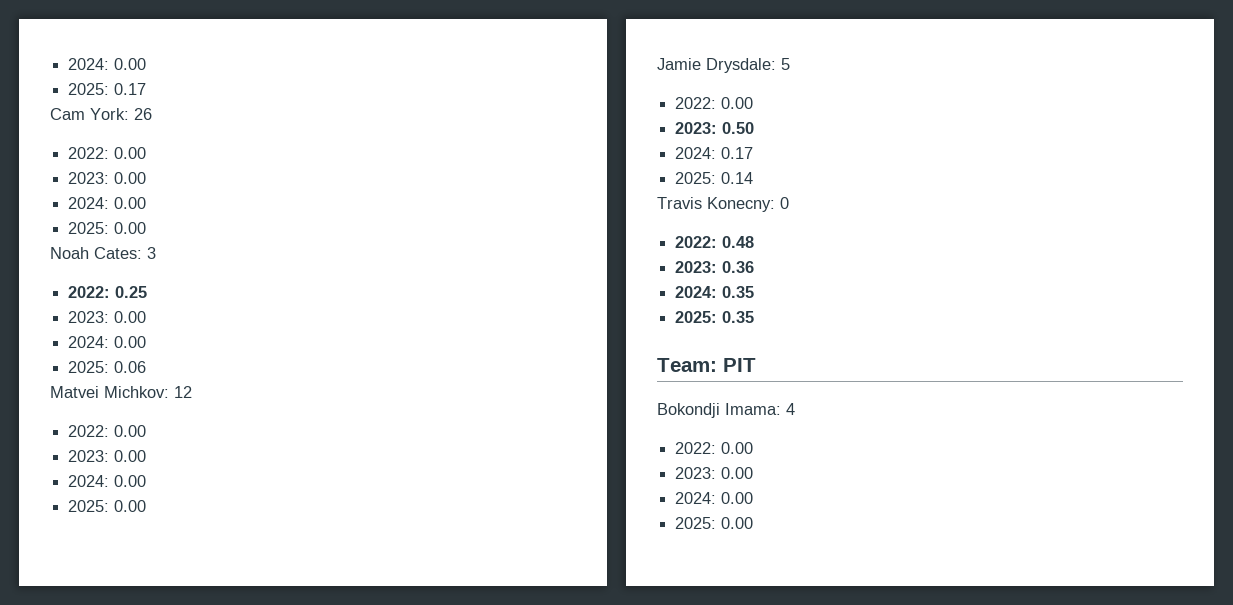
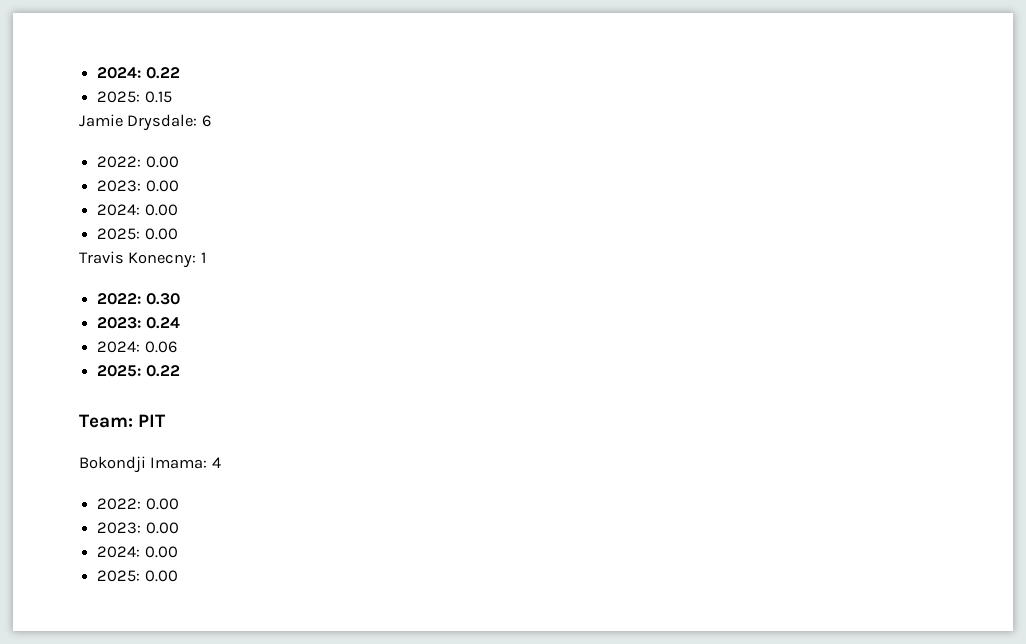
[68,58,147,70] [68,83,147,95] [50,108,152,120] [68,147,147,159] [68,172,147,184] [68,197,147,209] [68,222,147,234] [50,247,156,259] [68,286,148,298] [68,311,147,323] [68,336,147,348] [68,361,147,373] [50,386,192,398] [68,425,147,437] [68,450,147,462] [68,475,147,487] [68,500,147,512] [657,58,790,73] [675,97,754,109] [675,122,755,134] [675,147,754,159] [675,172,754,184] [657,197,789,212] [675,236,755,248] [675,261,755,273] [675,286,755,298] [675,311,755,323] 2024: 0.00 // 2025: 0.17 // Cam York: 26 // 2022: 0.00 // 2023: 0.00 // 2024: 0.00 // 2025: 0.00 // Noah Cates: 3 // 2022: 0.25 // 2023: 0.00 // 2024: 0.00 // 2025: 0.06 // Matvei Michkov: 12 // 2022: 0.00 // 2023: 0.00 // 2024: 0.00 // 2025: 0.00 // Jamie Drysdale: 5 // 2022: 0.00 // 2023: 0.50 // 2024: 0.17 // 2025: 0.14 // Travis Konecny: 0 // 2022: 0.48 // 2023: 0.36 // 2024: 0.35 // 2025: 0.35 -> [97,67,180,79] [97,91,172,103] [79,114,211,131] [97,156,179,168] [97,180,179,192] [97,204,178,216] [97,228,178,240] [79,251,206,268] [97,293,180,305] [97,317,180,329] [97,341,177,353] [97,365,180,377] 2024: 0.22 // 2025: 0.15 // Jamie Drysdale: 6 // 2022: 0.00 // 2023: 0.00 // 2024: 0.00 // 2025: 0.00 // Travis Konecny: 1 // 2022: 0.30 // 2023: 0.24 // 2024: 0.06 // 2025: 0.22

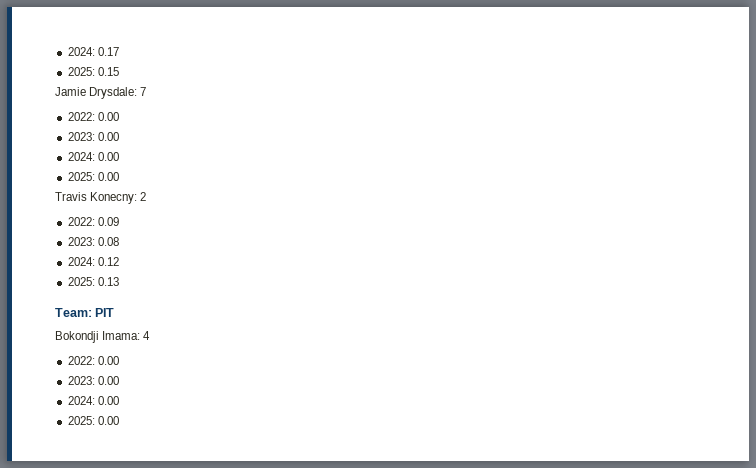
[97,67,180,79] 2024: 0.22 -> [67,47,119,56] 2024: 0.17
[201,115,211,127] 6 -> [140,87,147,96] 7
[200,252,206,263] [97,293,180,305] [97,317,180,329] [97,341,177,353] [97,365,180,377] 1 // 2022: 0.30 // 2023: 0.24 // 2024: 0.06 // 2025: 0.22 -> [140,192,147,201] [67,217,119,226] [67,237,119,246] [67,257,119,266] [67,277,119,286] 2 // 2022: 0.09 // 2023: 0.08 // 2024: 0.12 // 2025: 0.13

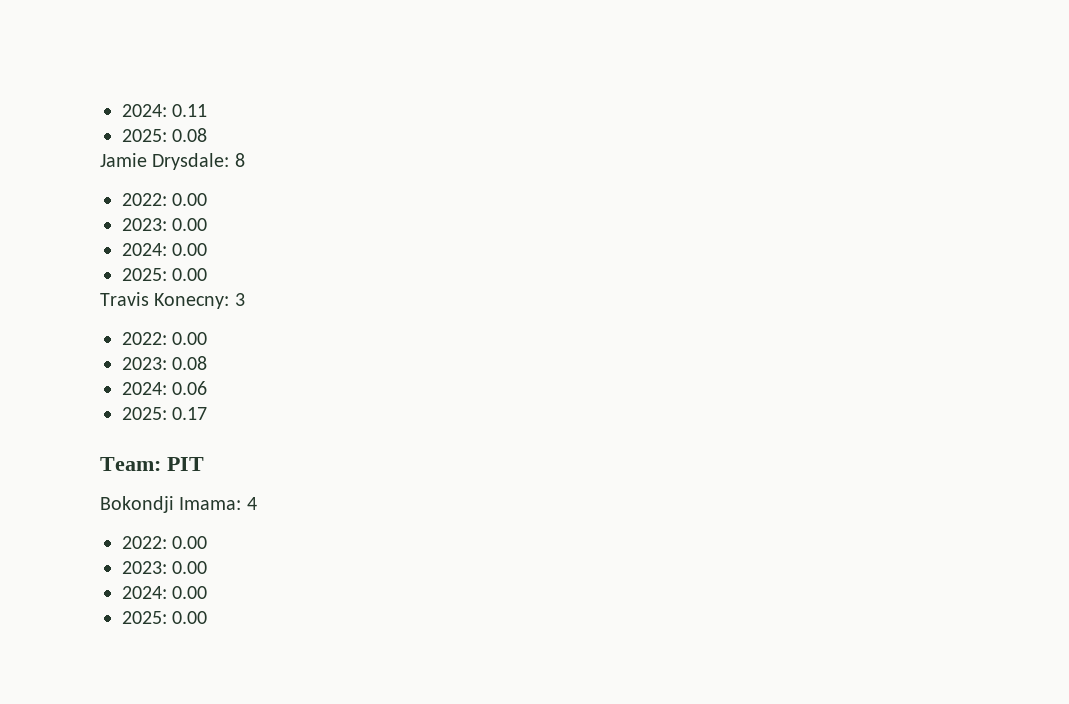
[67,47,119,56] [67,67,119,76] 2024: 0.17 // 2025: 0.15 -> [122,104,208,117] [122,128,208,142] 2024: 0.11 // 2025: 0.08
[140,87,147,96] 7 -> [234,153,245,167] 8
[140,192,147,201] [67,217,119,226] 2 // 2022: 0.09 -> [234,293,245,306] [122,332,208,345] 3 // 2022: 0.00
[97,257,119,266] [67,277,119,286] 0.12 // 2025: 0.13 -> [172,381,208,395] [122,407,208,420] 0.06 // 2025: 0.17

